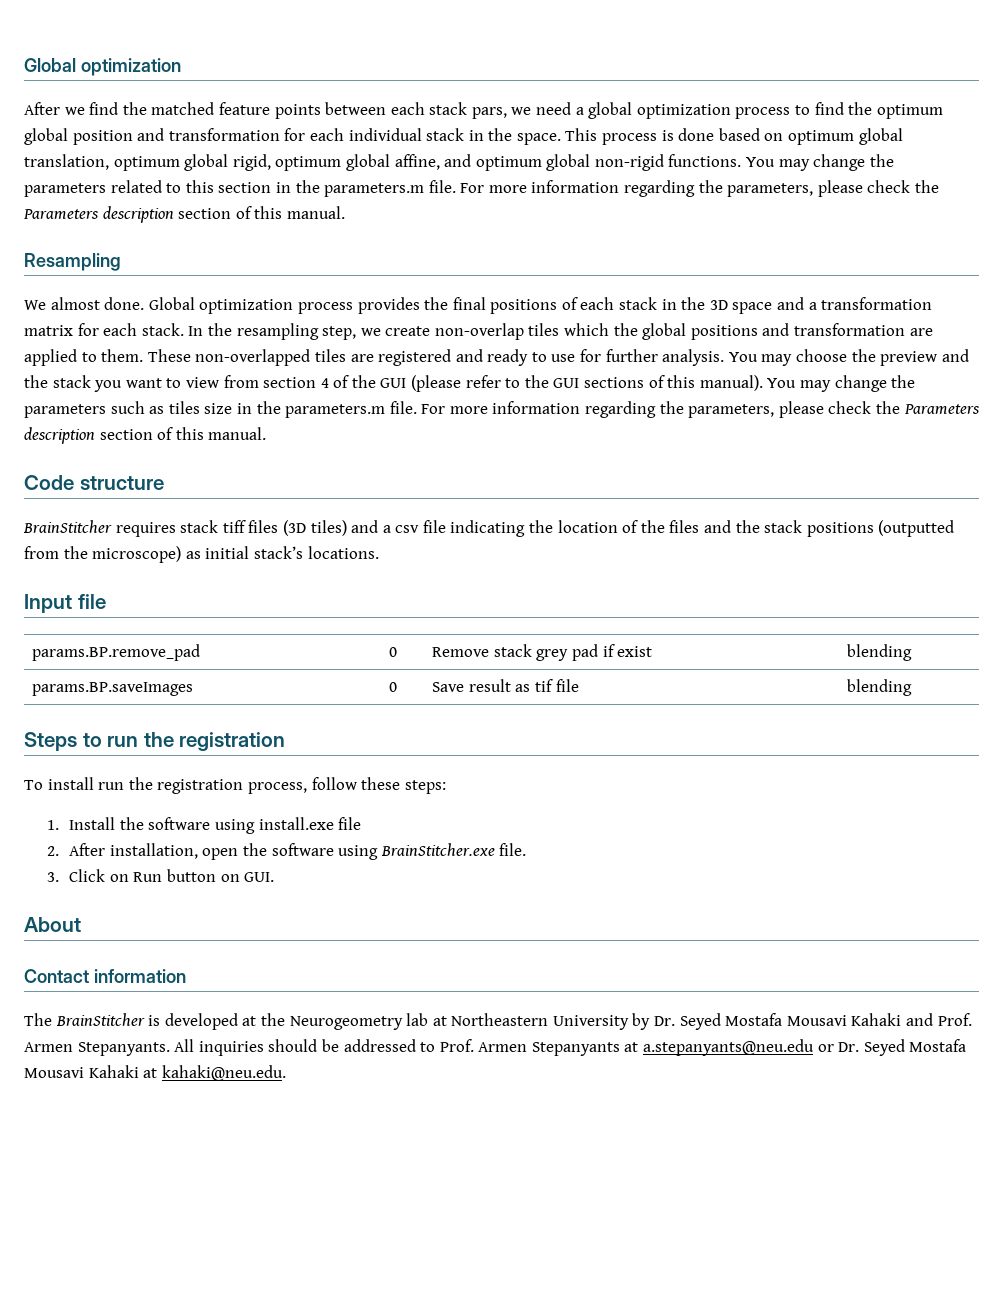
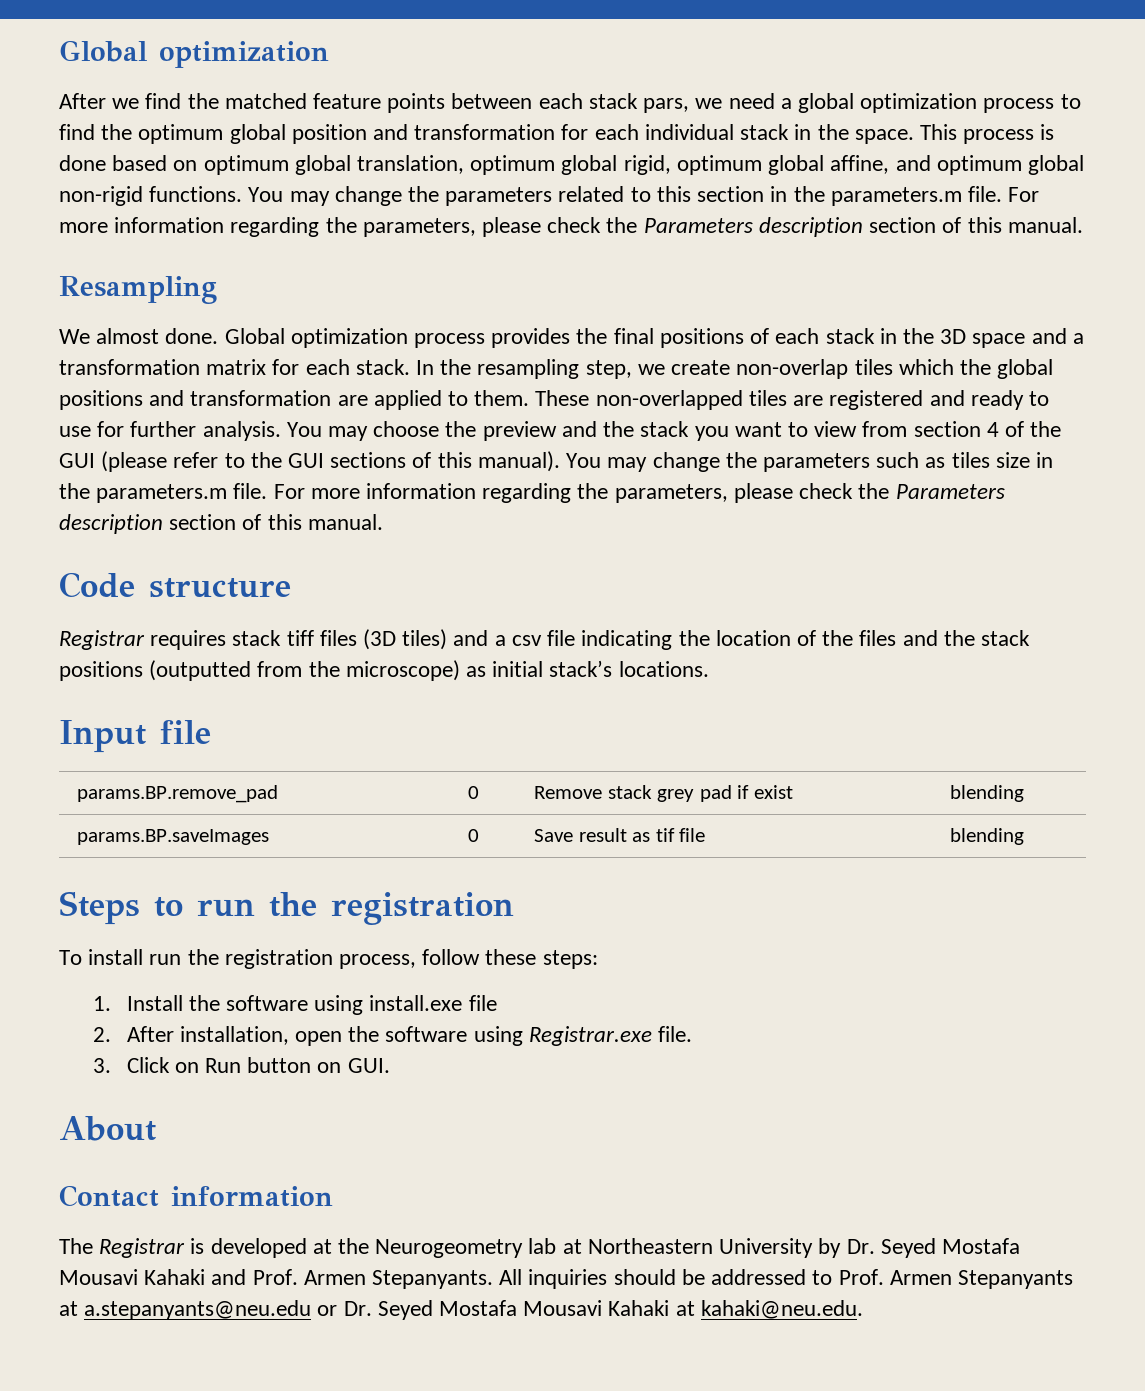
[23,520,112,533] BrainStitcher -> [59,630,145,650] Registrar
[380,843,495,856] BrainStitcher.exe -> [528,1026,652,1046] Registrar.exe
[55,1013,145,1026] BrainStitcher -> [99,1238,186,1258] Registrar

